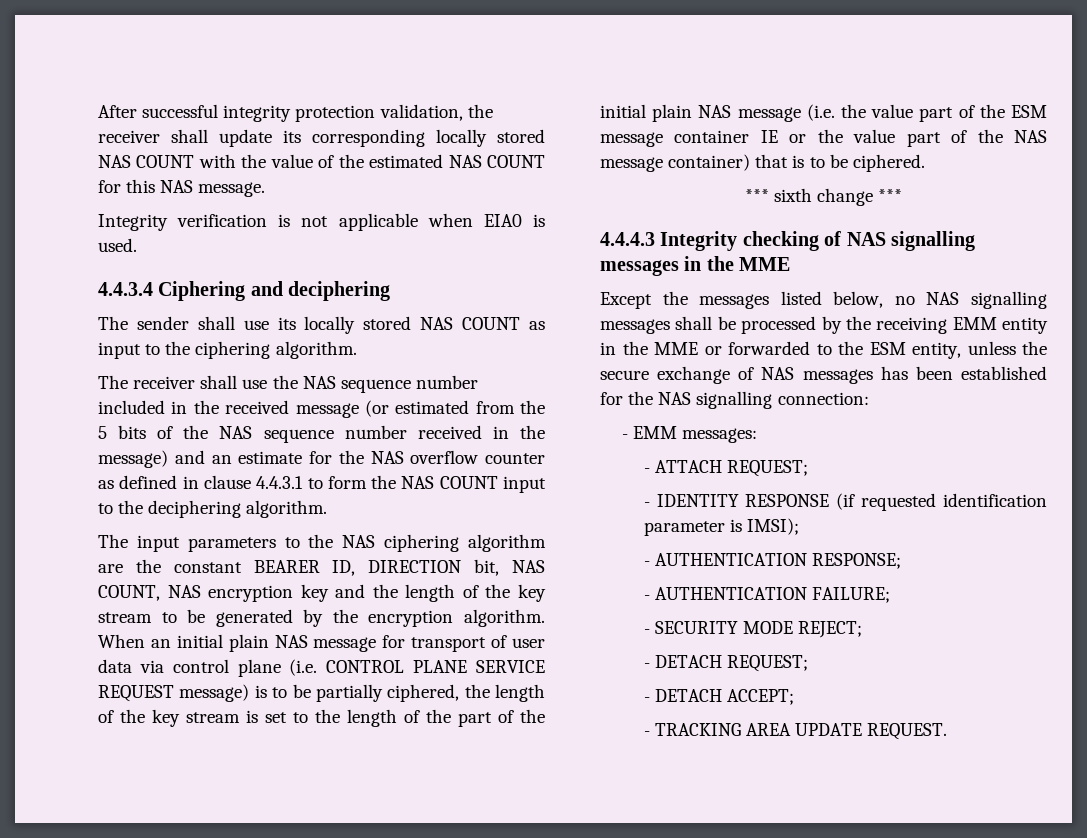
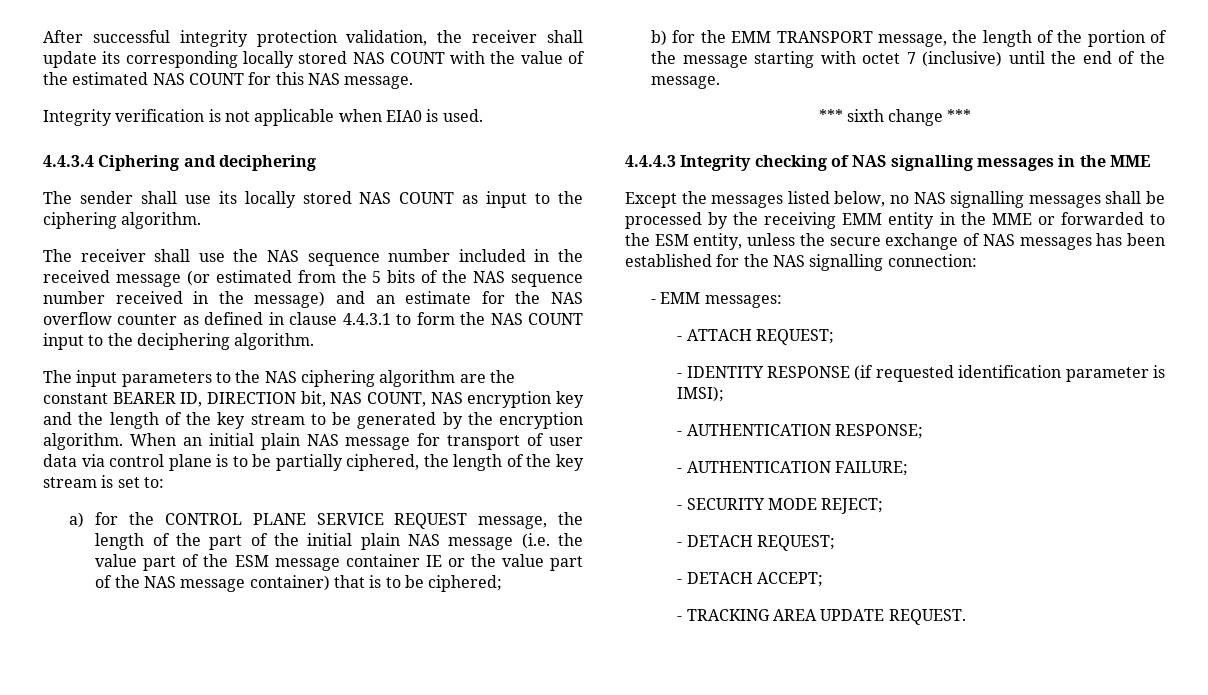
[289,659,545,676] [98,684,250,702] (i.e. CONTROL PLANE SERVICE REQUEST message) -> (212, 462) none
[293,712,308,723] to -> [143,477,164,488] [69,512,548,529] to: // a) for the CONTROL PLANE SERVICE REQUEST message,
[852,154,925,172] ciphered. -> [428,575,503,592] [651,30,1167,47] [651,51,1166,68] [651,76,721,89] ciphered; // b) for the EMM TRANSPORT message, the length of the portion of the message starting with octet 7 (inclusive) until the end of the message.

